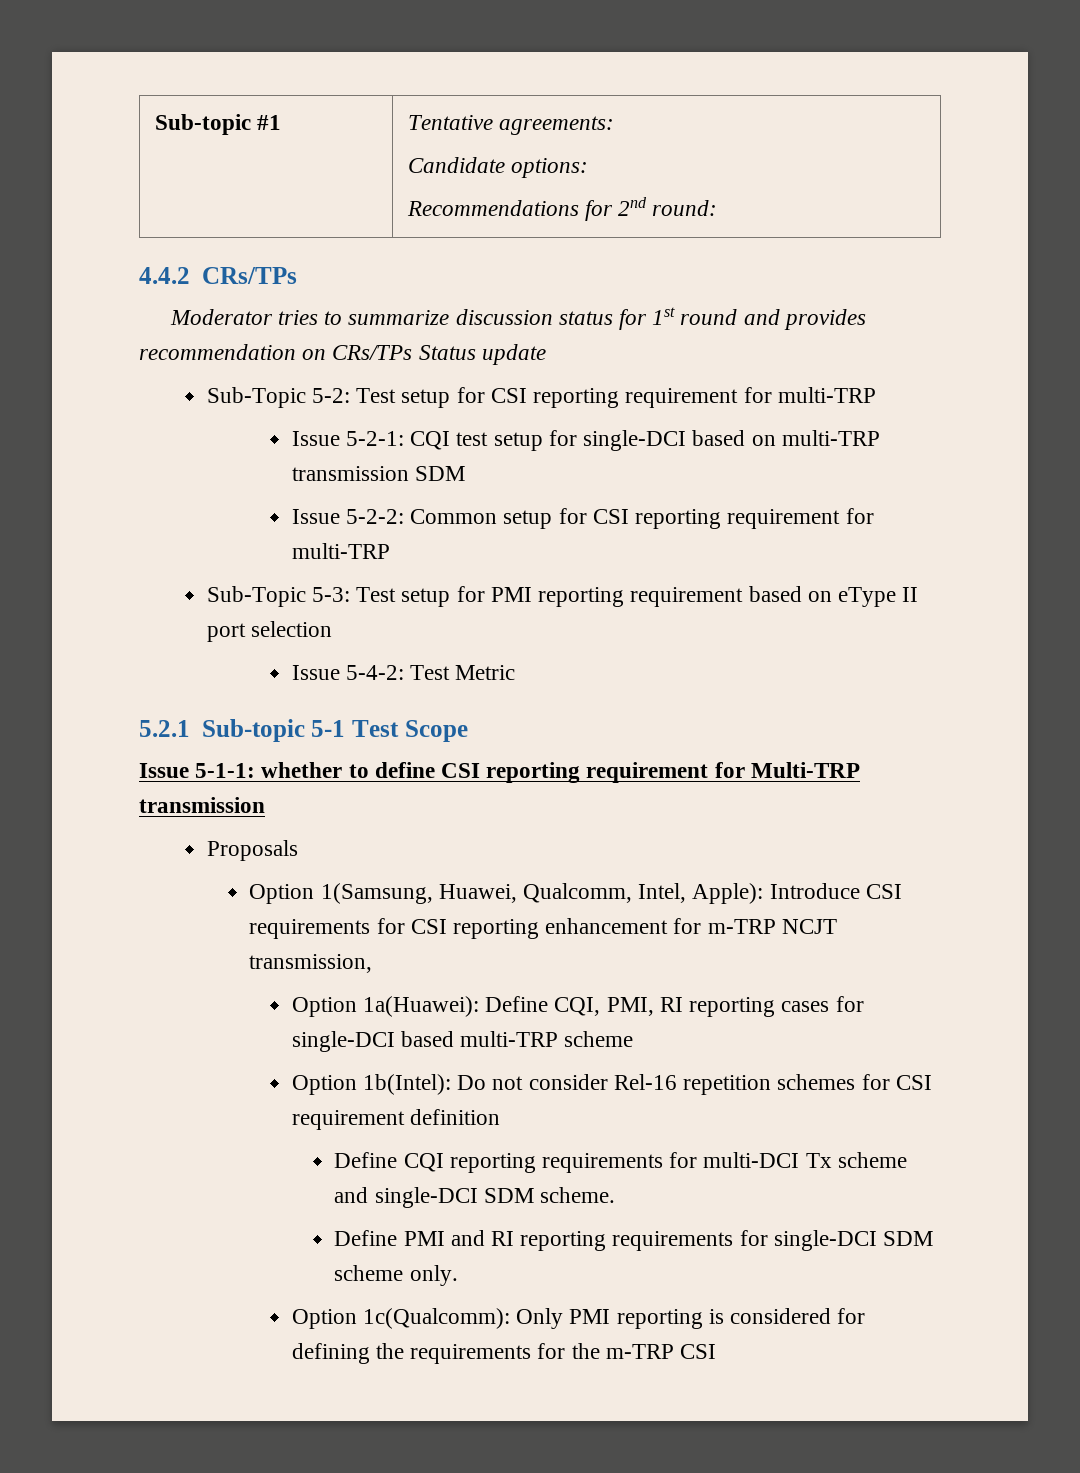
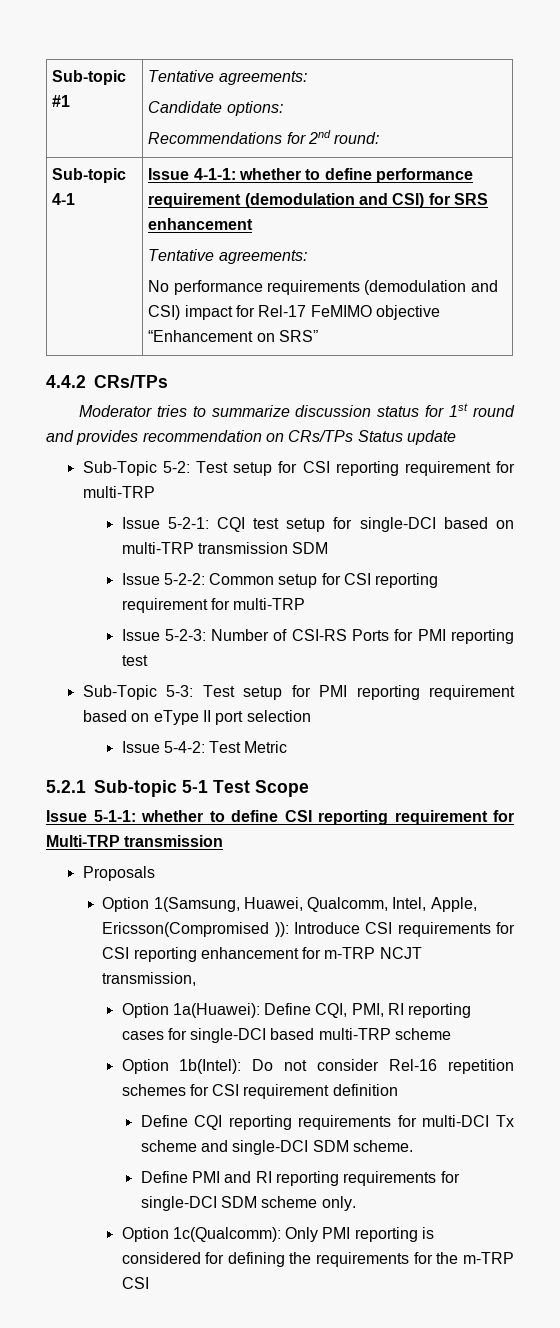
(718, 208) none -> [52,168,127,183] [52,193,76,205] [148,168,474,183] [148,193,489,208] [148,218,254,230] [148,249,307,264] [148,280,498,295] [148,305,441,320] [148,330,319,342] // Sub-topic 4-1 | Issue 4-1-1: whether to define performance requirement (demodulation and CSI) for SRS enhancement // Tentative agreements: // No performance requirements (demodulation and CSI) impact for Rel-17 FeMIMO objective “Enhancement on SRS”
(390, 551) none -> [121,629,514,644] [121,655,148,666] // Issue 5-2-3: Number of CSI-RS Ports for PMI reporting test
[692,883,764,904] Apple): -> [430,897,477,912] [102,922,289,937] Apple, Ericsson(Compromised )):

